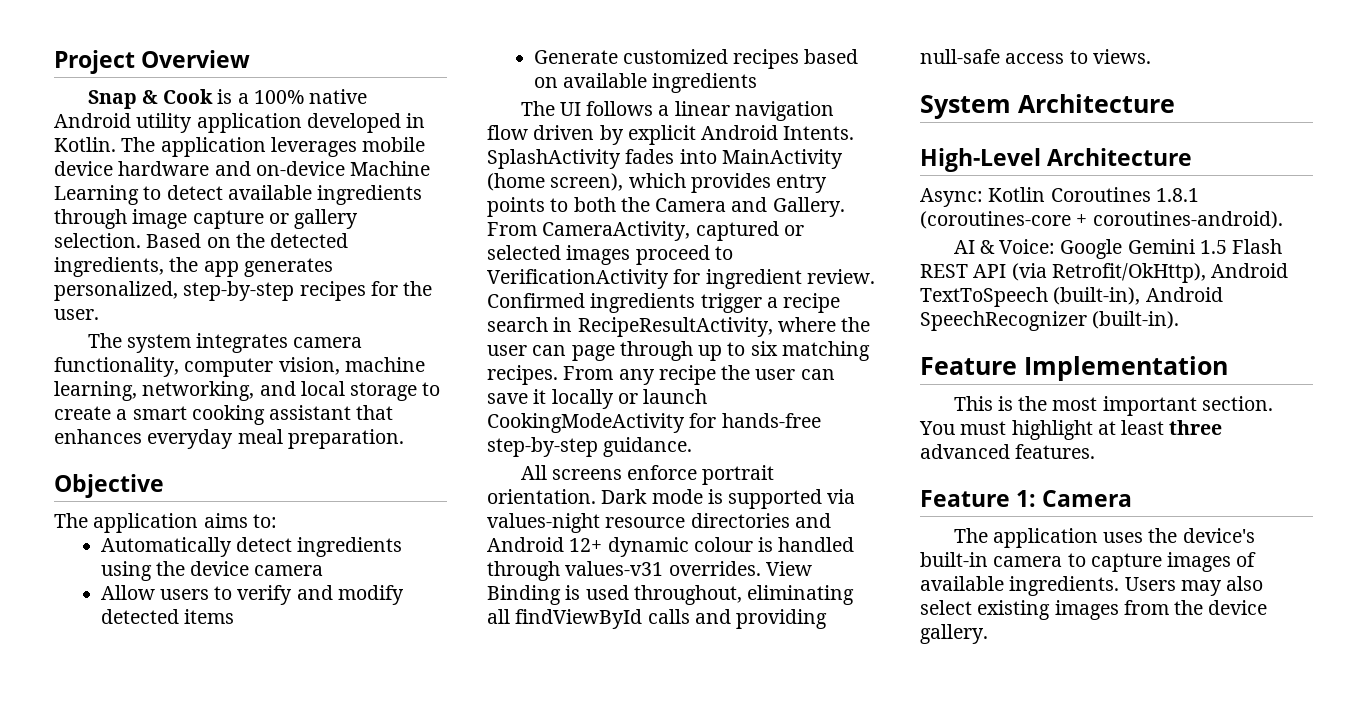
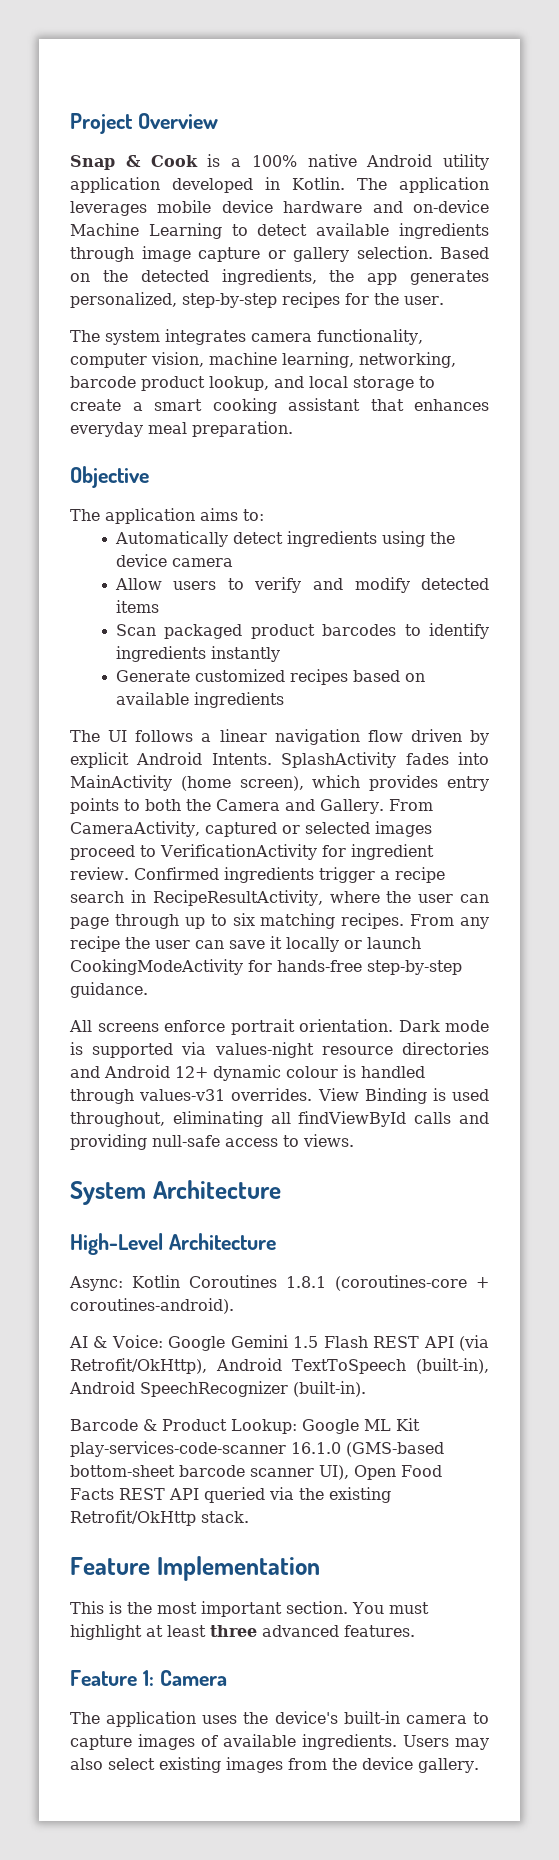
(255, 391) none -> [70,376,269,391] barcode product lookup,
(234, 616) none -> [115,623,489,639] [115,646,280,662] // Scan packaged product barcodes to identify ingredients instantly
(1180, 320) none -> [70,1418,420,1434] [70,1441,444,1457] [70,1465,442,1480] [70,1487,391,1503] [70,1510,249,1526] // Barcode & Product Lookup: Google ML Kit play-services-code-scanner 16.1.0 (GMS-based bottom-sheet barcode scanner UI), Open Food Facts REST API queried via the existing Retrofit/OkHttp stack.

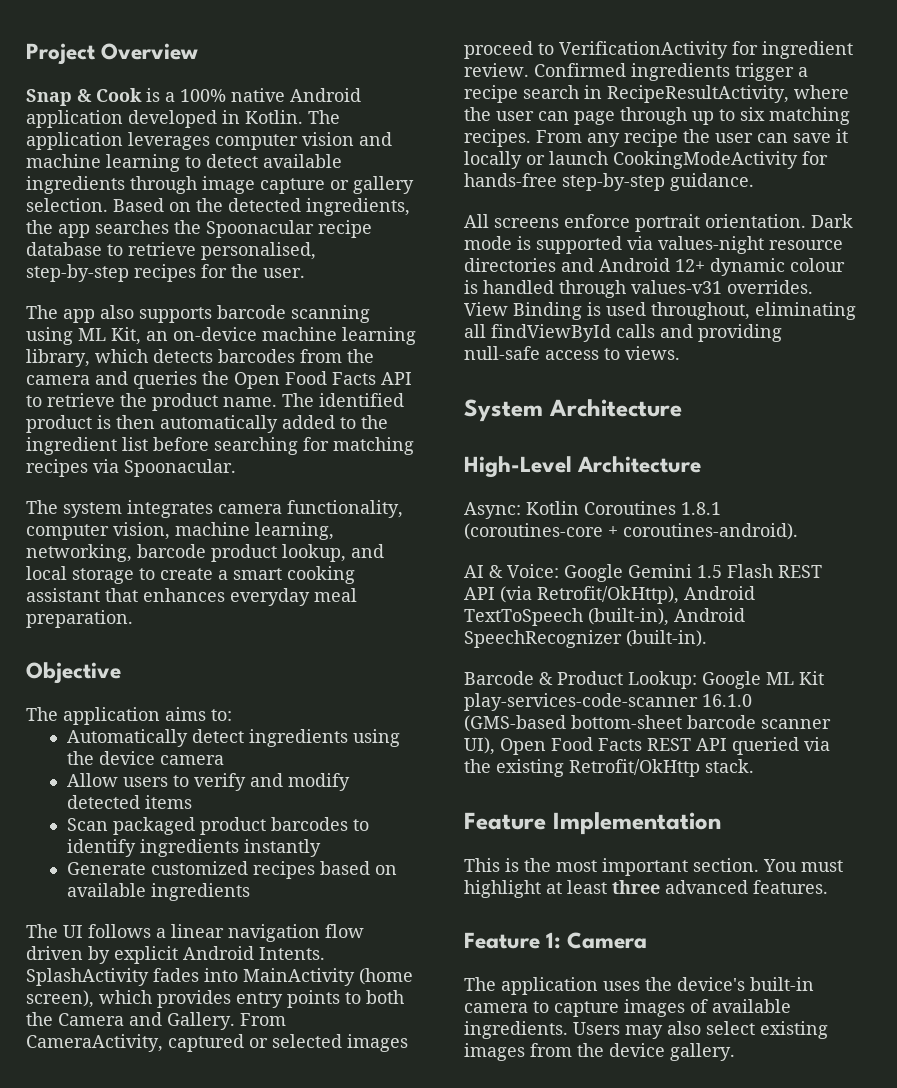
[443,154,489,170] utility -> (361, 95) none
[157,200,489,213] [70,223,222,239] mobile device hardware and on-device Machine Learning -> [215,132,392,150] [26,154,180,172] computer vision and machine learning
[409,270,489,285] [70,292,177,308] generates personalized, -> [95,220,372,238] [26,242,316,260] searches the Spoonacular recipe database to retrieve personalised,
(444, 300) none -> [26,305,370,323] [26,327,416,345] [26,349,374,367] [26,371,412,389] [26,393,404,411] [26,415,388,433] [26,437,414,455] [26,459,236,477] // The app also supports barcode scanning using ML Kit, an on-device machine learning library, which detects barcodes from the camera and queries the Open Food Facts API to retrieve the product name. The identified product is then automatically added to the ingredient list before searching for matching recipes via Spoonacular.

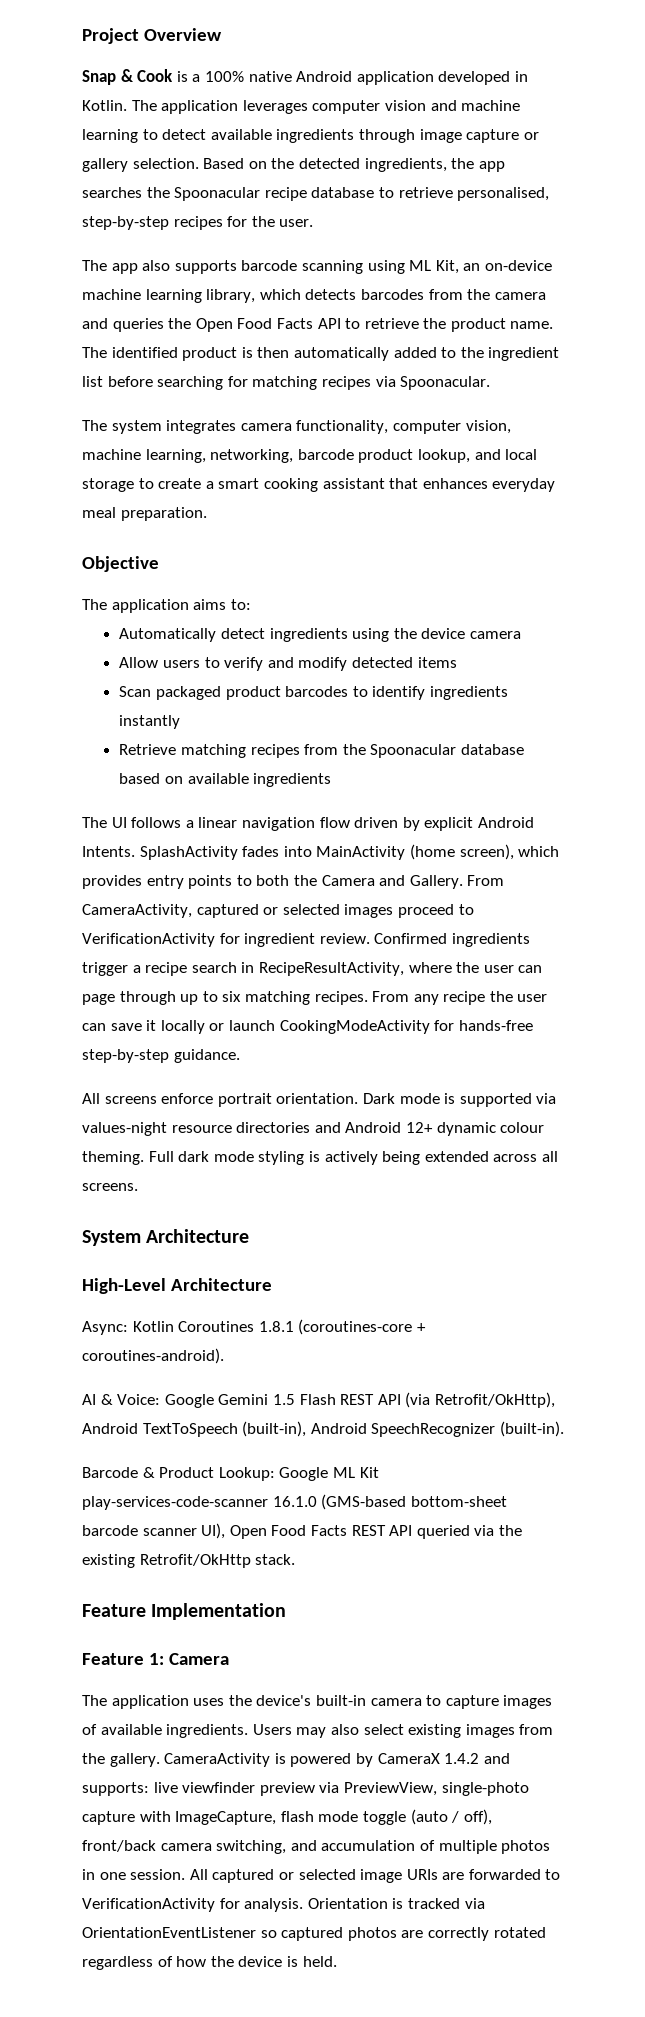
[66,861,315,879] Generate customized recipes -> [119,744,524,758] Retrieve matching recipes from the Spoonacular database
[464,280,813,298] [464,302,856,320] [464,324,782,342] [464,346,680,360] is handled through values-v31 overrides. View Binding is used throughout, eliminating all findViewById calls and providing null-safe access to views. -> [82,1151,558,1165] [82,1183,138,1191] theming. Full dark mode styling is actively being extended across all screens.
[464,858,843,876] [464,880,828,898] // This is the most important section. You must highlight at least three advanced features. -> (287, 1611) none
[609,1043,735,1061] device gallery. -> [109,1753,510,1767] [82,1782,529,1796] [82,1809,492,1825] [82,1840,551,1854] [82,1869,561,1883] [82,1898,485,1912] [82,1927,546,1941] [82,1956,337,1970] gallery. CameraActivity is powered by CameraX 1.4.2 and supports: live viewfinder preview via PreviewView, single-photo capture with ImageCapture, flash mode toggle (auto / off), front/back camera switching, and accumulation of multiple photos in one session. All captured or selected image URIs are forwarded to VerificationActivity for analysis. Orientation is tracked via OrientationEventListener so captured photos are correctly rotated regardless of how the device is held.

